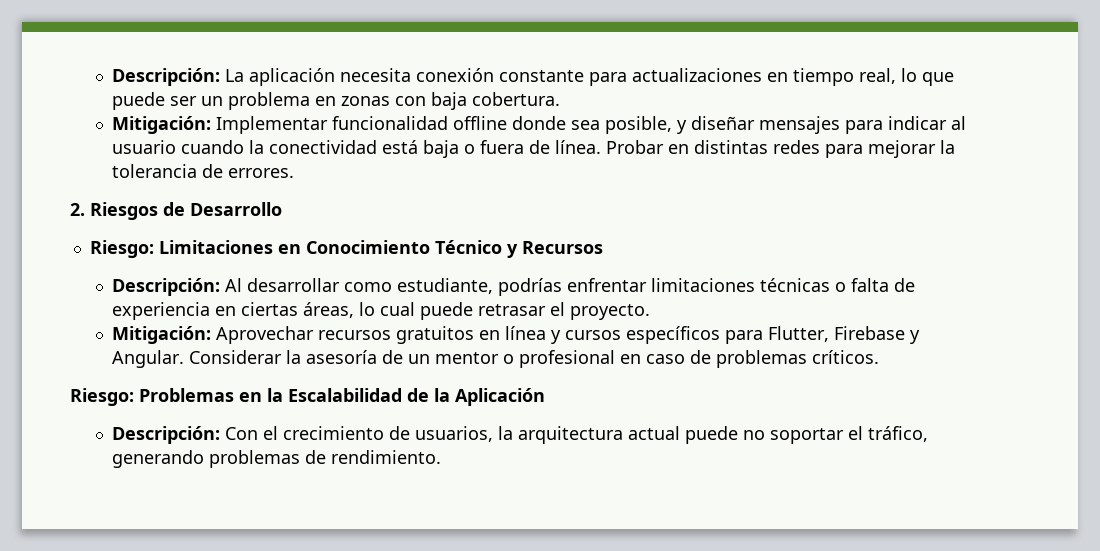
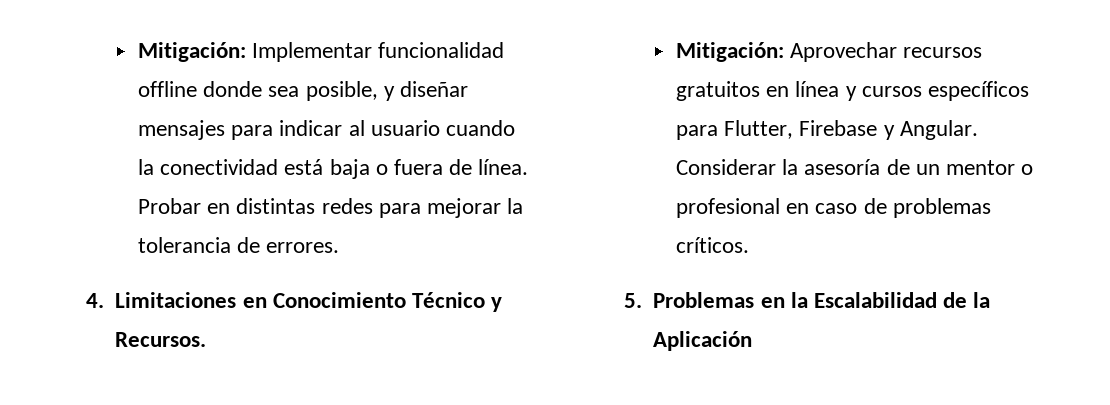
[111,68,954,86] [111,92,560,110] Descripción: La aplicación necesita conexión constante para actualizaciones en tiempo real, lo que puede ser un problema en zonas con baja cobertura. // -> (137, 52) none
[70,202,283,220] [90,240,155,258] 2. Riesgos de Desarrollo // Riesgo: -> [85,293,104,308] 4.
[522,241,604,254] [111,278,915,296] [111,302,650,320] Recursos // Descripción: Al desarrollar como estudiante, podrías enfrentar limitaciones técnicas o falta de experiencia en ciertas áreas, lo cual puede retrasar el proyecto. -> [115,332,207,347] Recursos.
[70,388,135,406] Riesgo: -> [623,293,642,308] 5.
[111,426,928,444] [111,450,441,468] // Descripción: Con el crecimiento de usuarios, la arquitectura actual puede no soportar el tráfico, generando problemas de rendimiento. -> (753, 341) none

